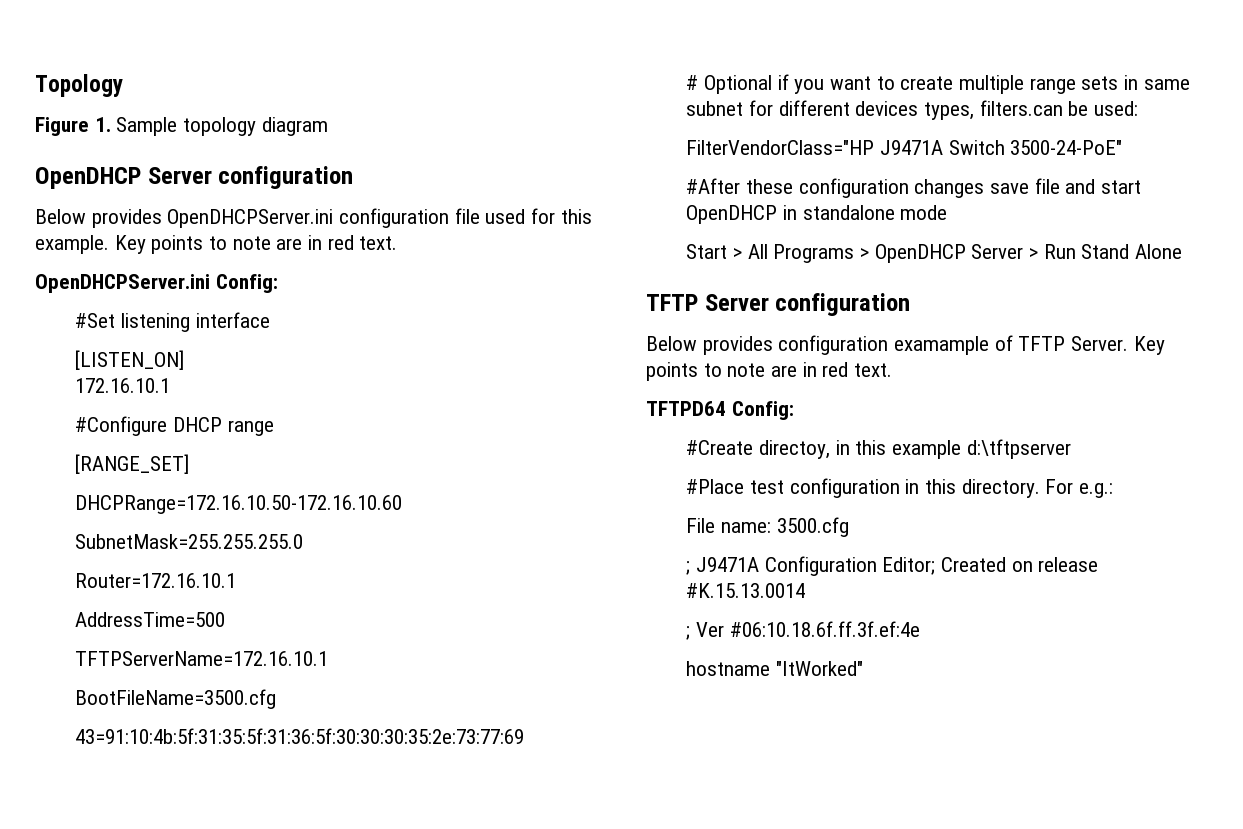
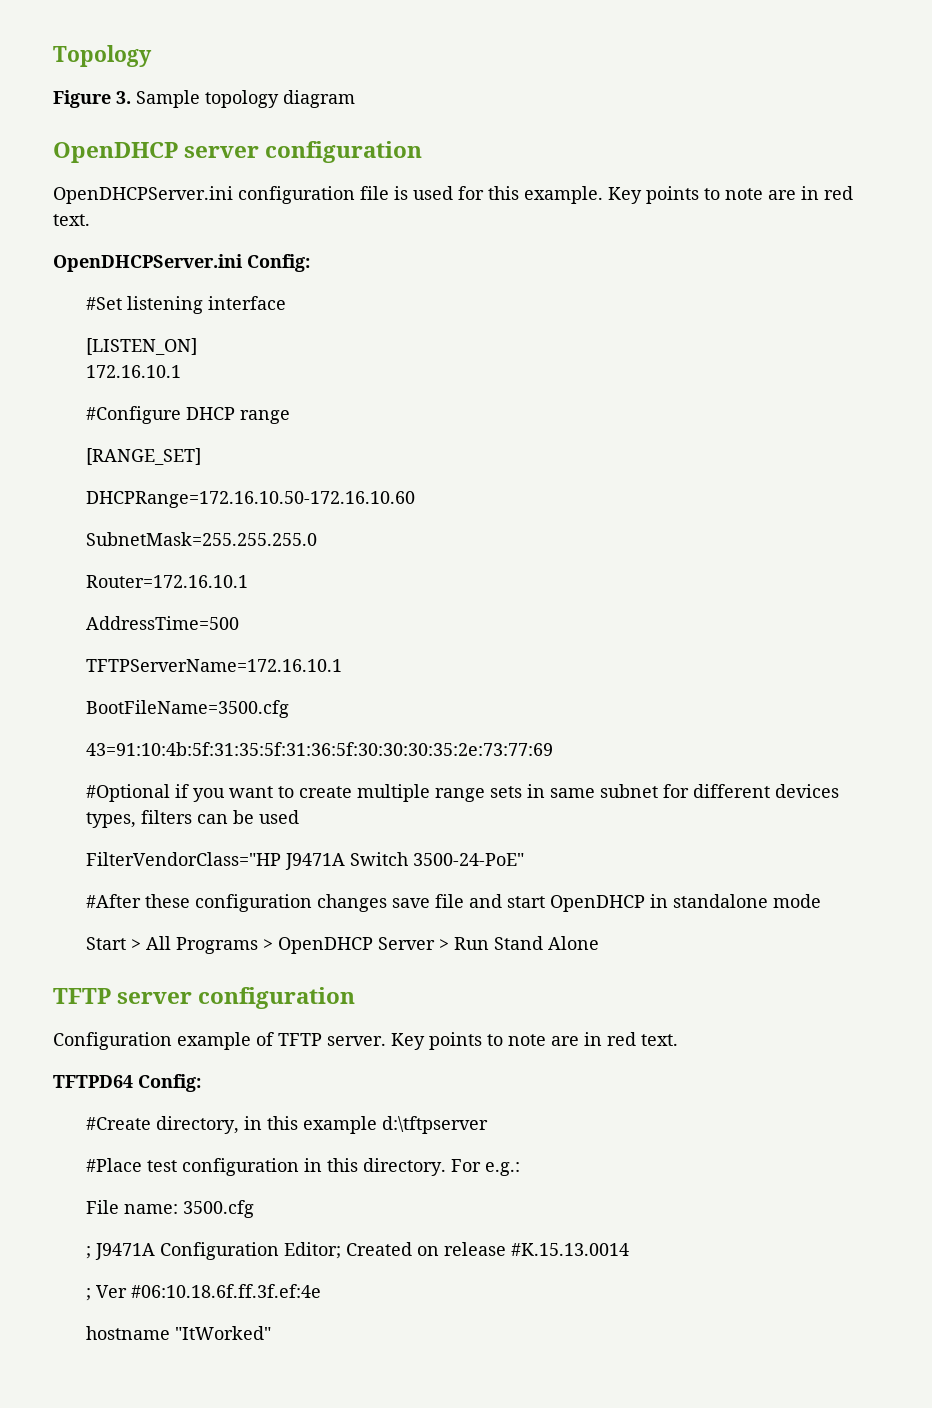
[94,117,111,132] 1. -> [116,91,131,104] 3.
[147,166,354,189] [35,209,162,228] Server configuration // Below provides -> [184,141,423,163] server configuration //
(480, 216) none -> [394,186,408,200] is
[686,75,773,94] # Optional -> [86,784,171,802] #Optional
[979,100,1139,116] filters.can be used: -> [141,810,300,824] filters can be used
[704,293,911,316] [646,335,990,355] Server configuration // Below provides configuration examample -> [117,987,356,1009] [53,1032,251,1050] server configuration // Configuration example
[1071,336,1129,351] Server. -> [327,1036,386,1046] server.
[759,440,831,459] directoy, -> [156,1116,240,1134] directory,

